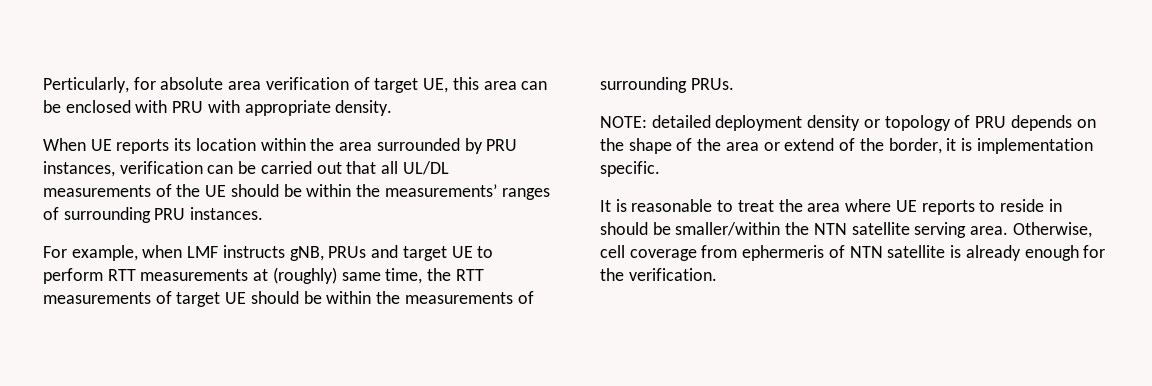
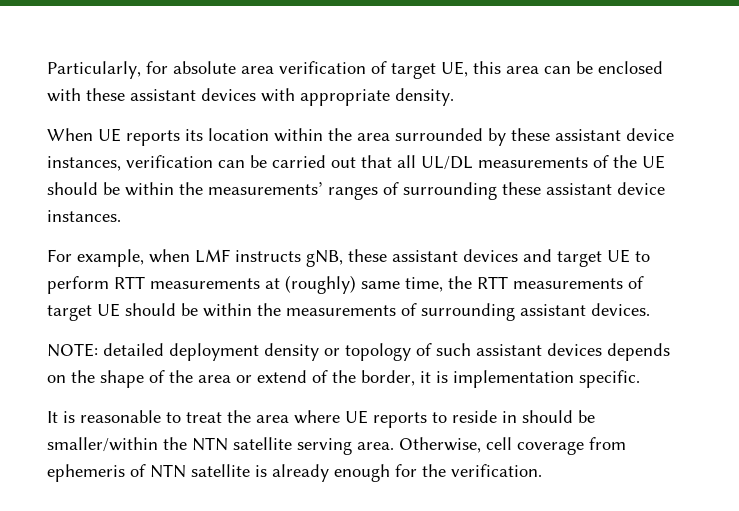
[43,77,129,93] Perticularly, -> [47,61,141,79] Particularly,
[172,101,204,113] PRU -> [86,88,256,101] these assistant devices
[486,139,518,151] PRU -> [511,128,674,141] these assistant device
[154,208,186,220] PRU -> [502,182,665,195] these assistant device
[328,246,367,258] PRUs -> [348,249,518,262] these assistant devices
[690,78,734,90] PRUs. -> [520,303,650,316] assistant devices.
[975,116,1007,128] PRU -> [436,343,602,356] such assistant devices
[742,245,825,261] ephermeris -> [47,464,125,482] ephemeris

